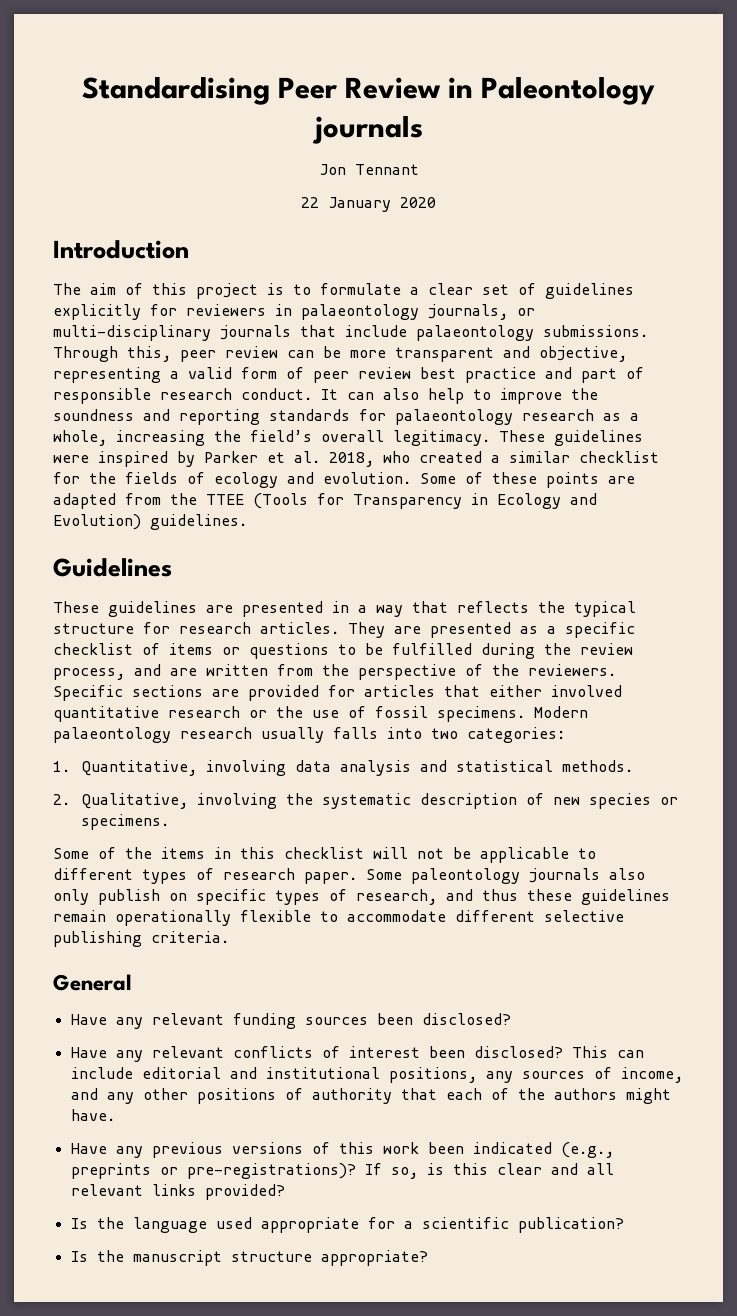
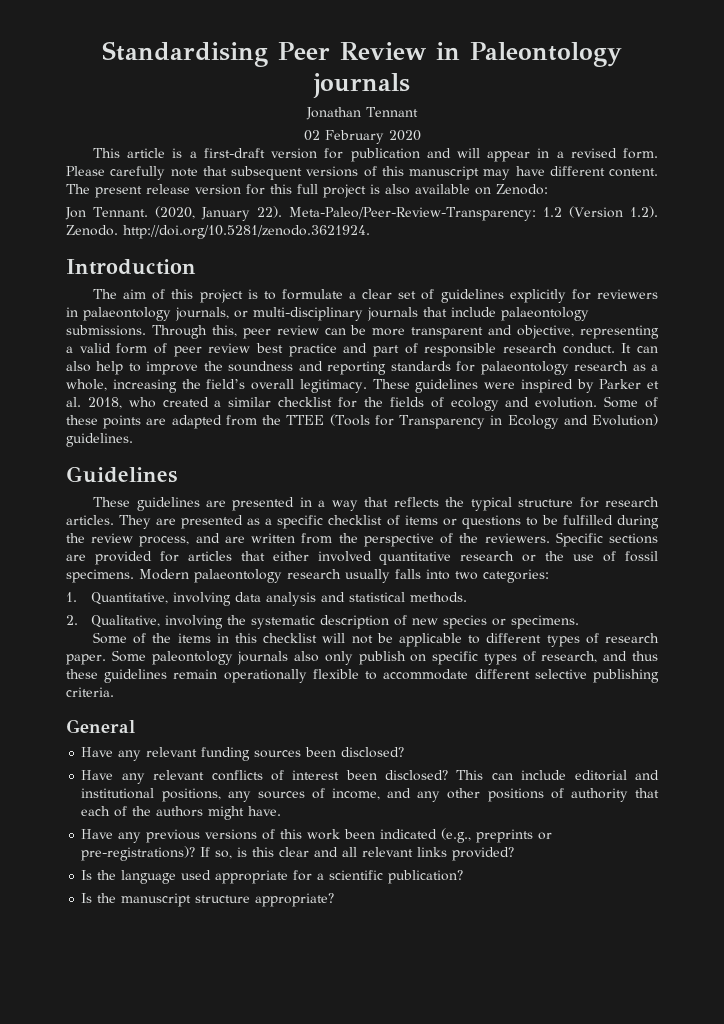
[318,164,346,175] Jon -> [306,107,362,120] Jonathan
[301,197,436,212] 22 January 2020 -> [303,130,421,144] [93,148,658,162] [66,166,658,180] [66,184,548,198] [65,206,658,221] [66,225,370,239] 02 February 2020 // This article is a first-draft version for publication and will appear in a revised form. Please carefully note that subsequent versions of this manuscript may have different content. The present release version for this full project is also available on Zenodo: // Jon Tennant. (2020, January 22). Meta-Paleo/Peer-Review-Transparency: 1.2 (Version 1.2). Zenodo. http://doi.org/10.5281/zenodo.3621924.

